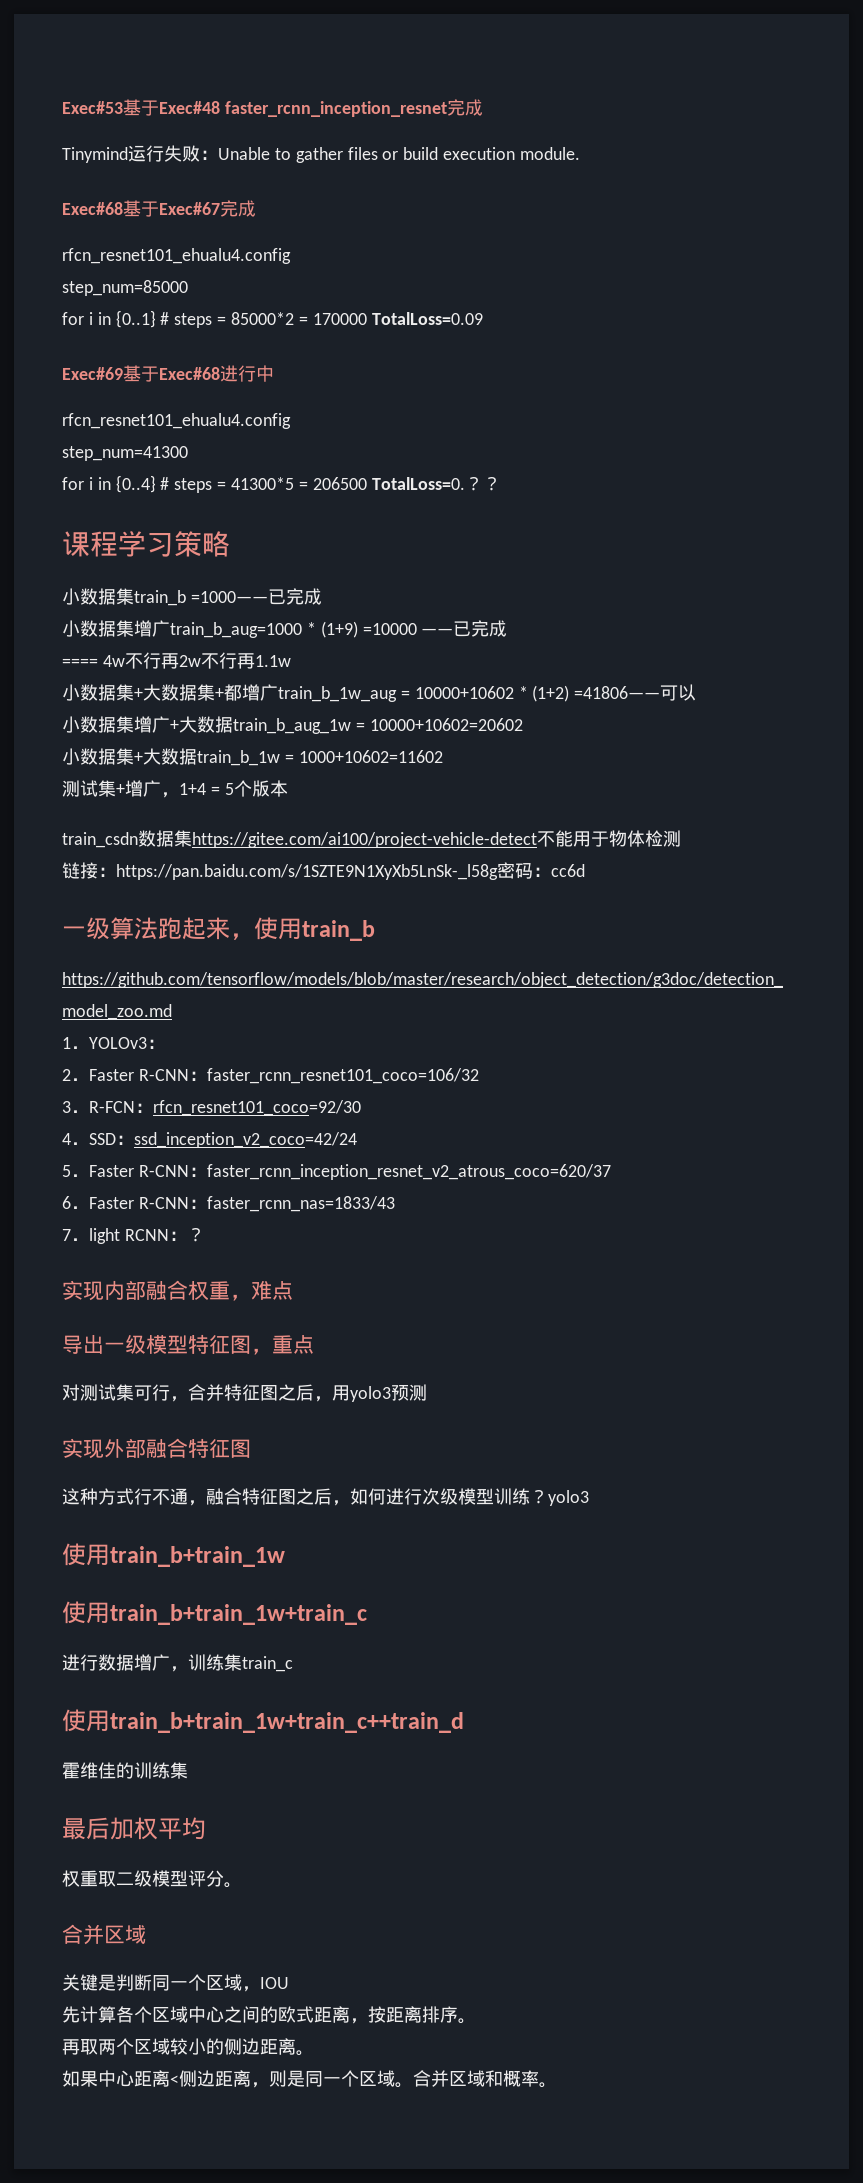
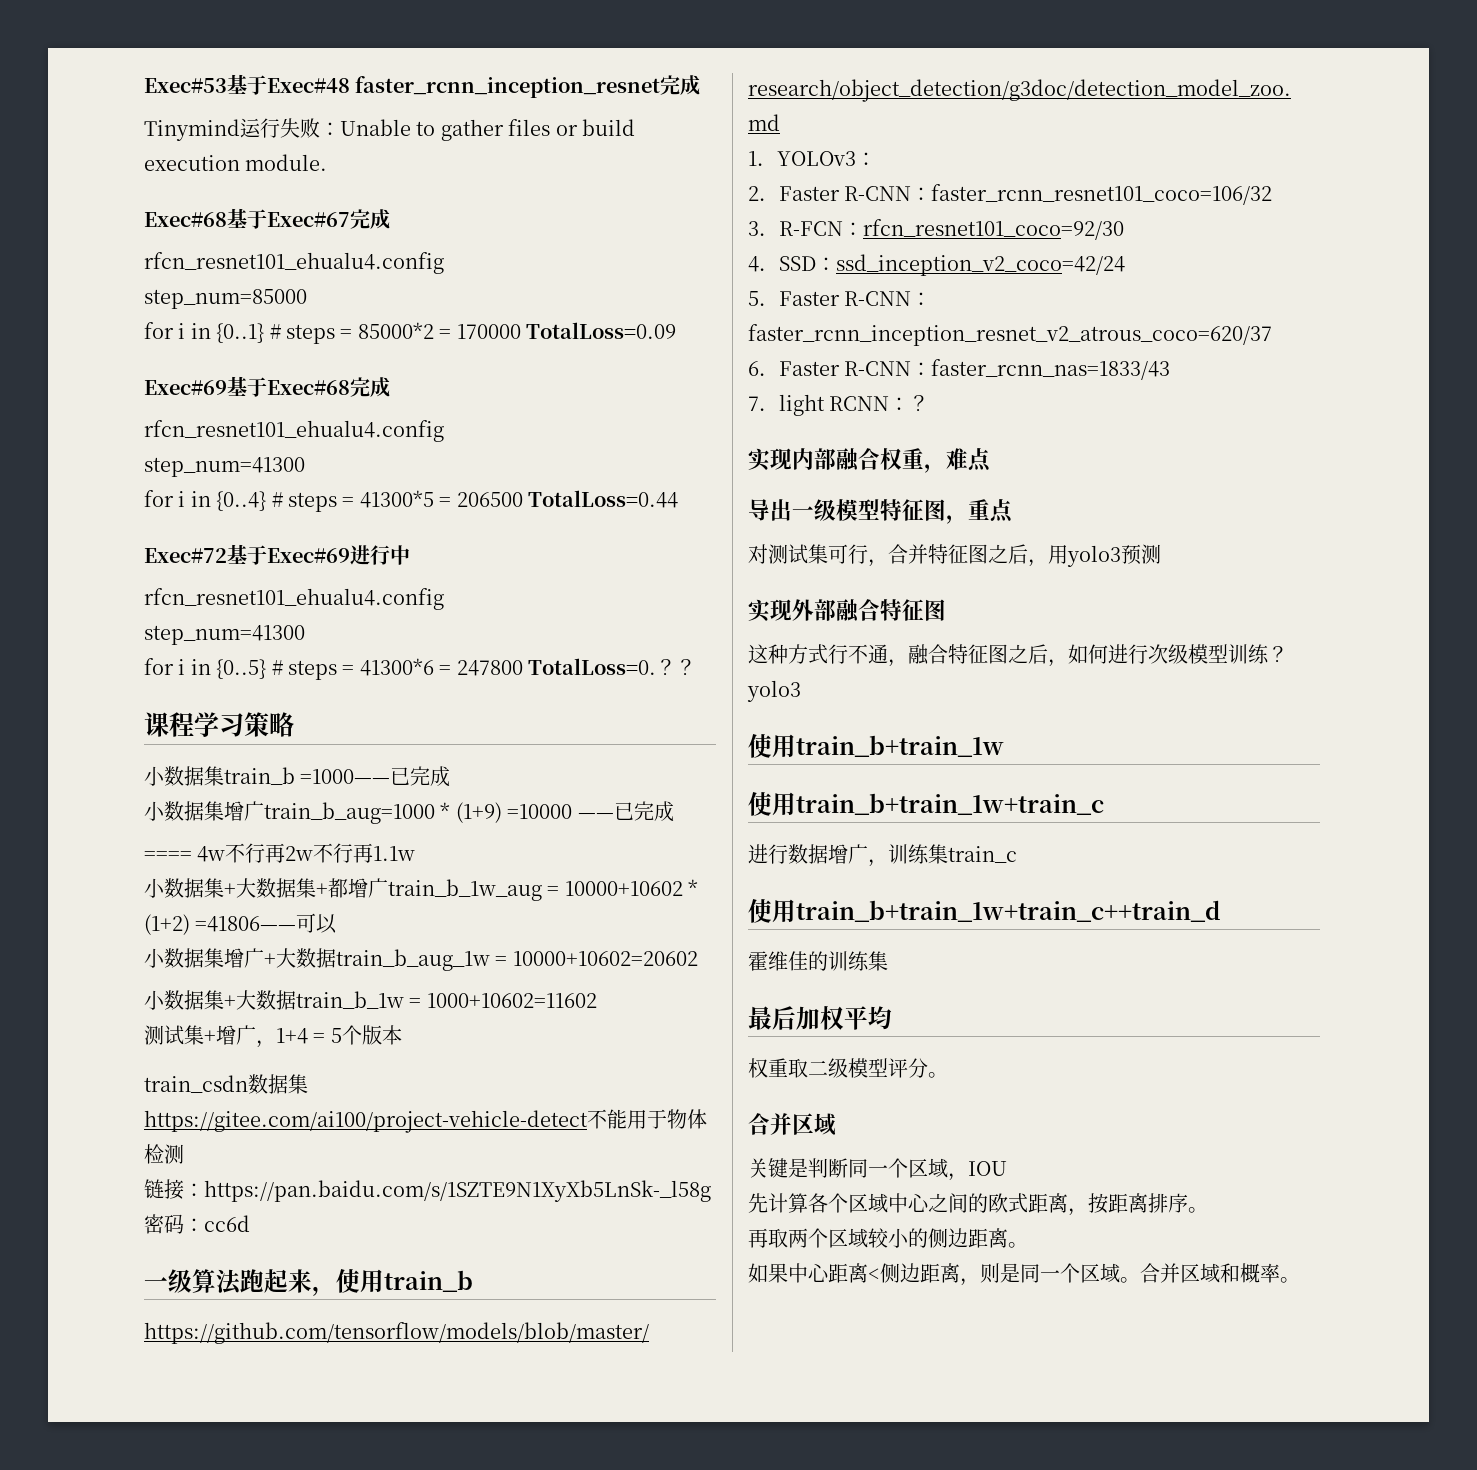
[220,365,274,382] 进行中 -> [350,377,390,397] 完成
(367, 483) none -> [528,490,678,508] [144,544,410,565] [144,588,444,610] [144,625,305,645] [144,658,523,680] TotalLoss=0.44 // Exec#72基于Exec#69进行中 // rfcn_resnet101_ehualu4.config // step_num=41300 // for i in {0..5} # steps = 41300*6 = 247800

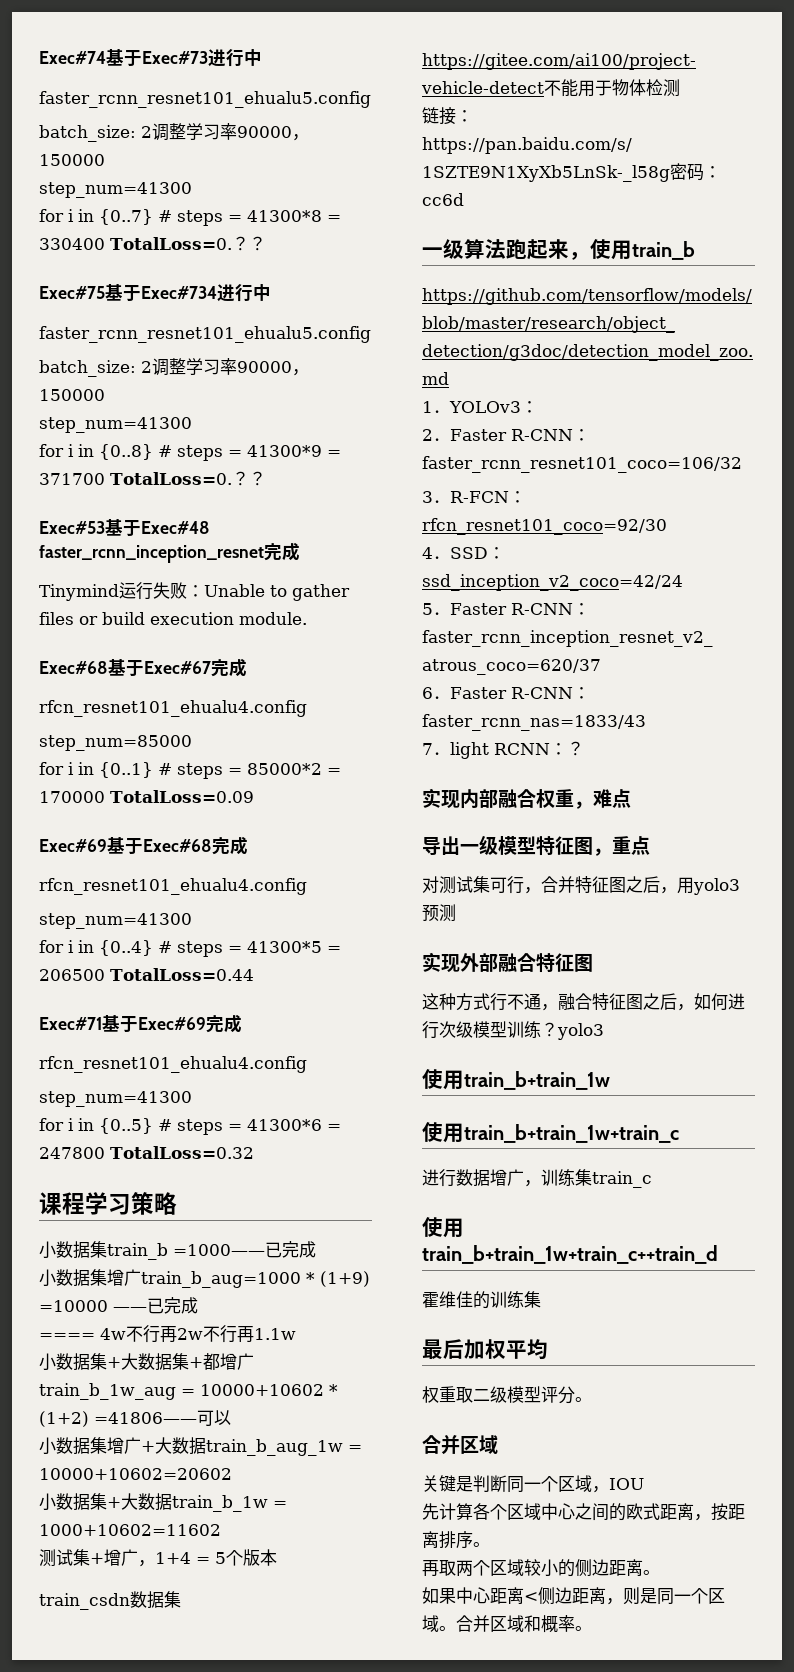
(144, 85) none -> [39,49,262,67] [39,91,371,108] [39,123,309,142] [39,154,105,166] [39,182,192,198] [39,209,341,226] [39,236,266,251] [39,284,271,302] [39,326,371,343] [39,358,309,377] [39,389,105,401] [39,417,192,433] [39,444,341,461] [39,471,266,486] Exec#74基于Exec#73进行中 // faster_rcnn_resnet101_ehualu5.config // batch_size: 2调整学习率90000，150000 // step_num=41300 // for i in {0..7} # steps = 41300*8 = 330400 TotalLoss=0.？？ // Exec#75基于Exec#734进行中 // faster_rcnn_resnet101_ehualu5.config // batch_size: 2调整学习率90000，150000 // step_num=41300 // for i in {0..8} # steps = 41300*9 = 371700 TotalLoss=0.？？ //
[144,548,227,563] Exec#72 -> [39,1017,102,1030] Exec#71
[350,545,410,565] 进行中 -> [206,1014,242,1033] 完成
[528,658,696,676] TotalLoss=0.？？ -> [110,1146,254,1159] TotalLoss=0.32

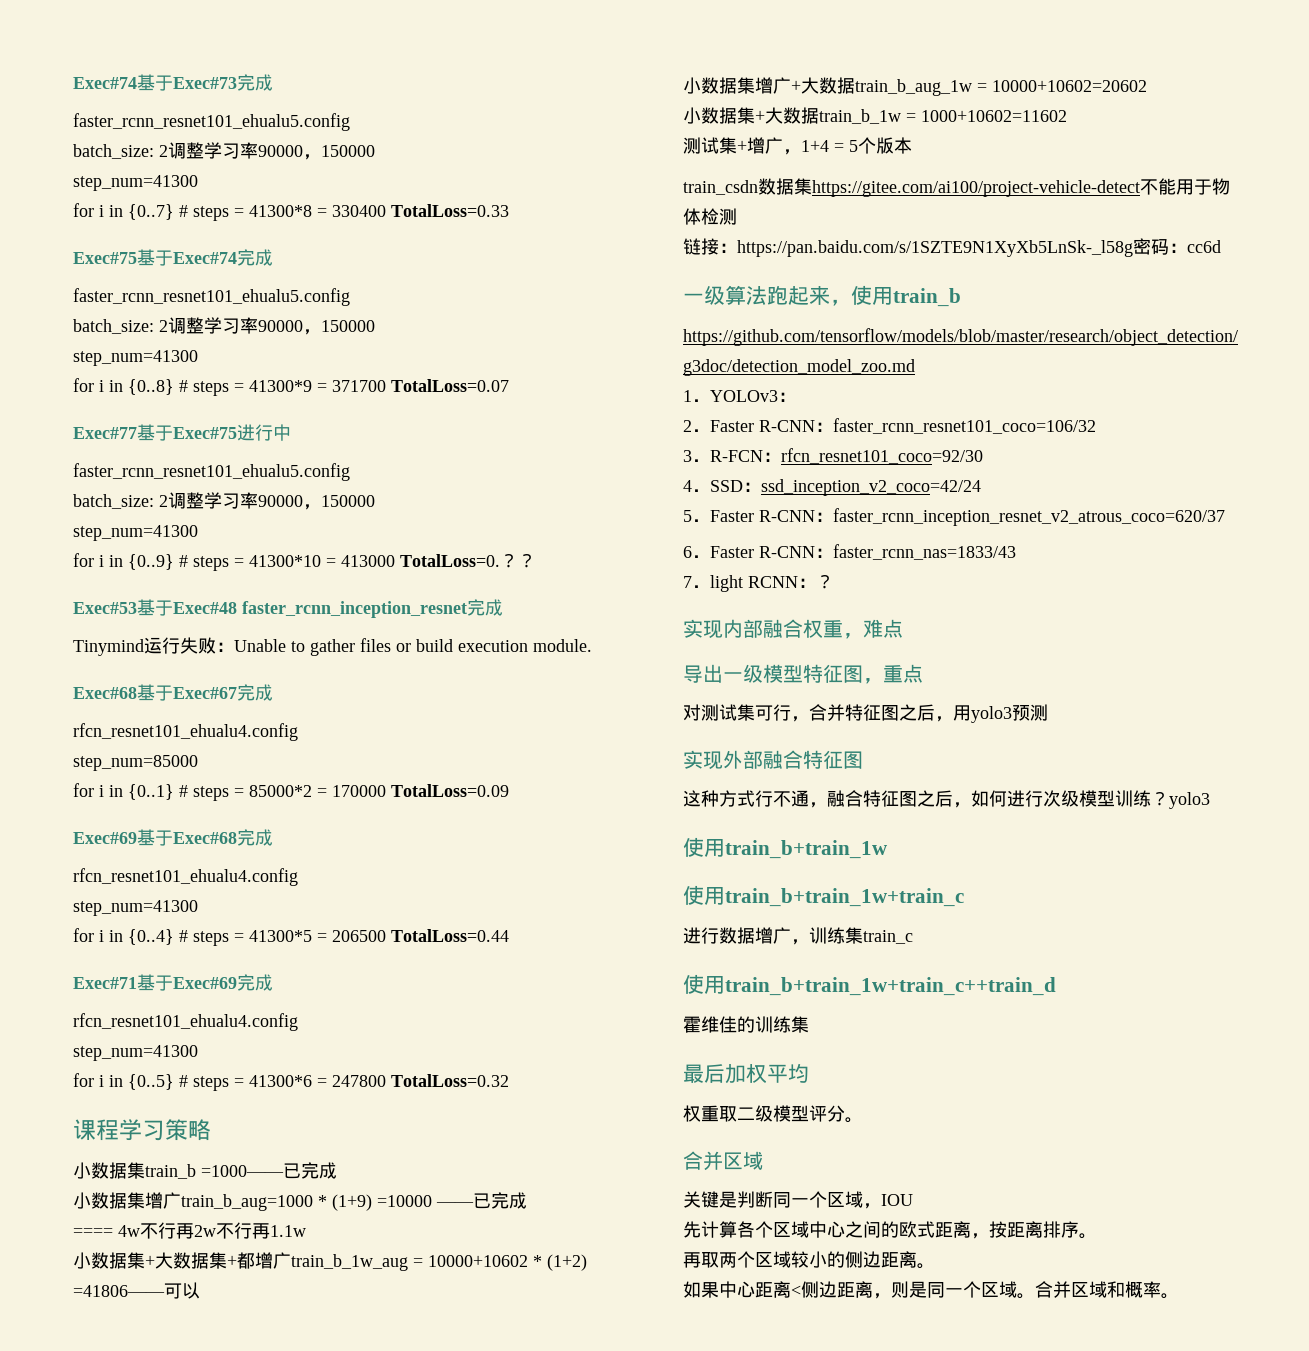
[208,49,262,67] 进行中 -> [237,74,273,91] 完成
[110,236,266,251] TotalLoss=0.？？ -> [391,204,509,217] TotalLoss=0.33
[141,284,271,302] Exec#734进行中 -> [173,249,273,266] Exec#74完成
(105, 479) none -> [391,379,509,392] [73,424,291,441] [73,463,350,481] [73,492,375,510] [73,525,198,541] [73,553,395,571] TotalLoss=0.07 // Exec#77基于Exec#75进行中 // faster_rcnn_resnet101_ehualu5.config // batch_size: 2调整学习率90000，150000 // step_num=41300 // for i in {0..9} # steps = 41300*10 = 413000

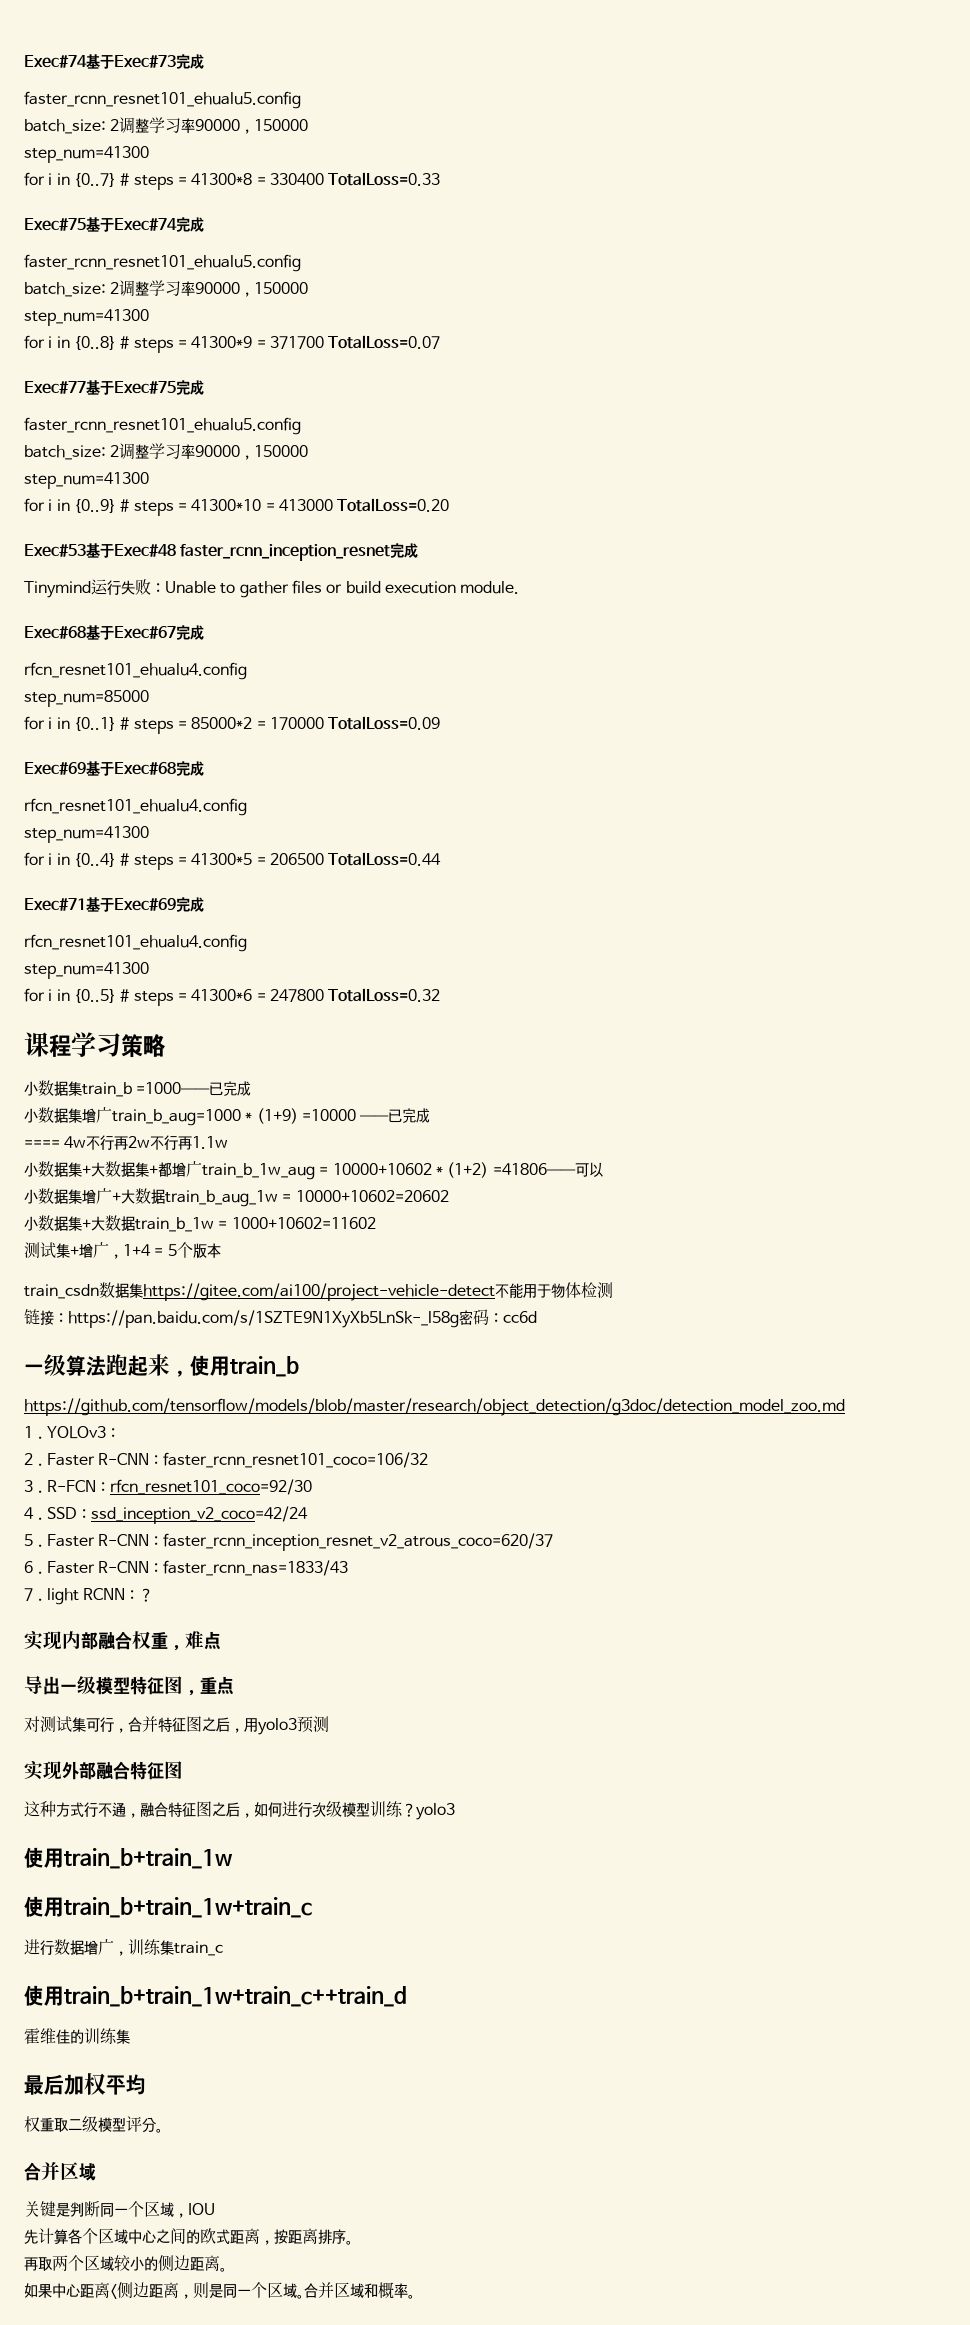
[237,424,291,441] 进行中 -> [176,380,204,395] 完成
[400,553,536,568] TotalLoss=0.？？ -> [337,498,450,512] TotalLoss=0.20

